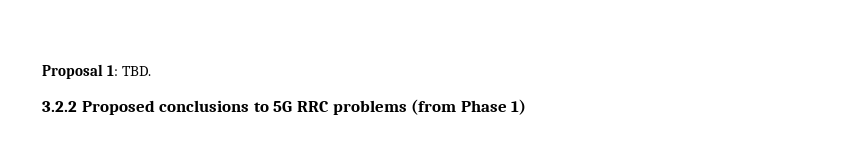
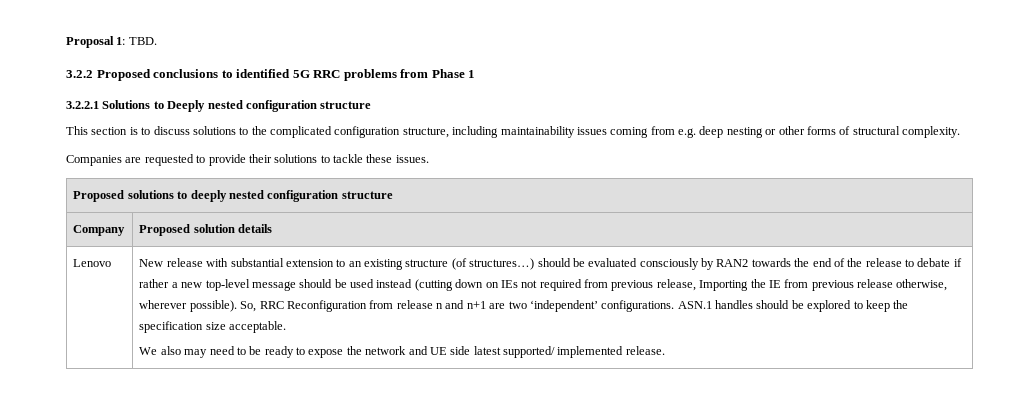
(269, 107) none -> [236,69,291,78] identified
[411,99,527,115] (from Phase 1) -> [400,69,476,78] [66,100,372,112] [66,126,960,138] [66,154,429,166] [73,190,393,202] [73,225,126,236] [139,224,273,236] [73,259,112,267] [139,258,962,270] [139,279,948,291] [139,300,909,312] [139,321,287,333] [139,346,665,358] from Phase 1 // 3.2.2.1 Solutions to Deeply nested configuration structure // This section is to discuss solutions to the complicated configuration structure, including maintainability issues coming from e.g. deep nesting or other forms of structural complexity. // Companies are requested to provide their solutions to tackle these issues. // Proposed solutions to deeply nested configuration structure // Company | Proposed solution details // Lenovo | New release with substantial extension to an existing structure (of structures…) should be evaluated consciously by RAN2 towards the end of the release to debate if rather a new top-level message should be used instead (cutting down on IEs not required from previous release, Importing the IE from previous release otherwise, wherever possible). So, RRC Reconfiguration from release n and n+1 are two ‘independent’ configurations. ASN.1 handles should be explored to keep the specification size acceptable. // We also may need to be ready to expose the network and UE side latest supported/ implemented release.

